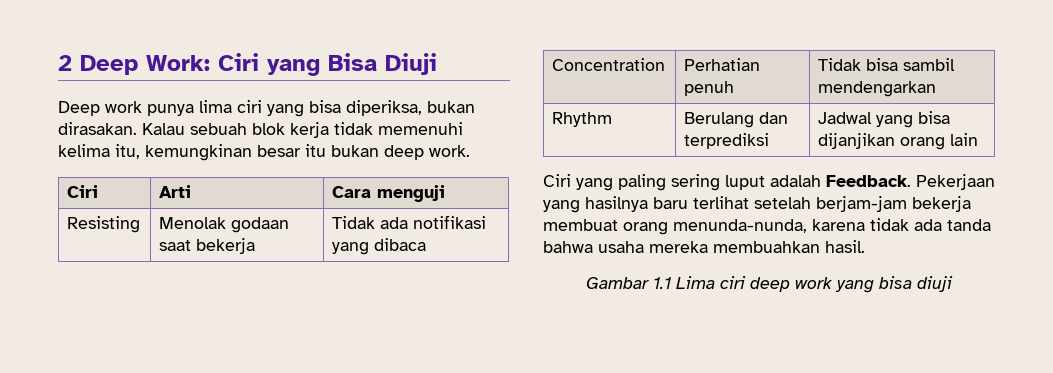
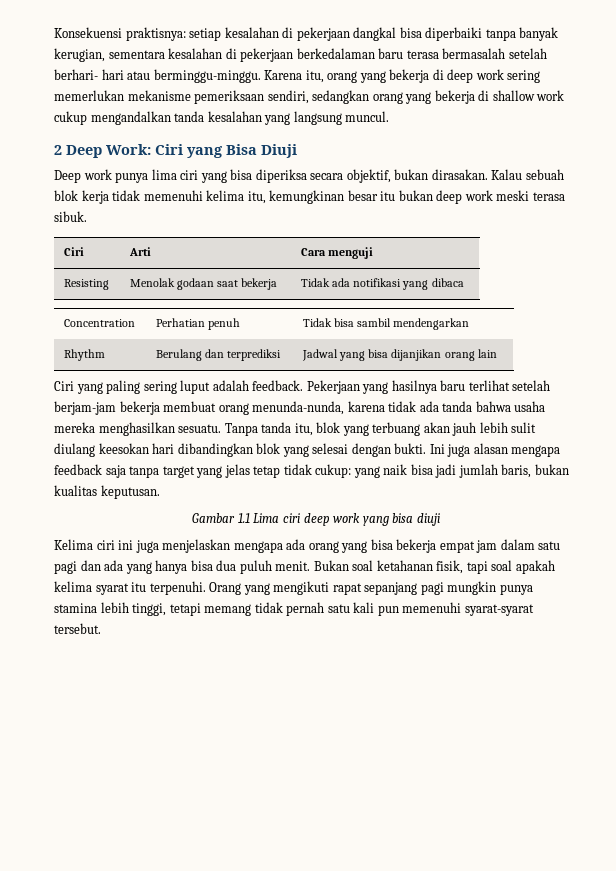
(58, 63) none -> [54,27,559,41] [54,48,547,62] [54,69,541,83] [54,90,565,104] [54,111,390,125] Konsekuensi praktisnya: setiap kesalahan di pekerjaan dangkal bisa diperbaiki tanpa banyak kerugian, sementara kesalahan di pekerjaan berkedalaman baru terasa bermasalah setelah berhari- hari atau berminggu-minggu. Karena itu, orang yang bekerja di deep work sering memerlukan mekanisme pemeriksaan sendiri, sedangkan orang yang bekerja di shallow work cukup mengandalkan tanda kesalahan yang langsung muncul. //
[346,100,422,116] diperiksa, -> [255,169,391,183] diperiksa secara objektif,
[429,145,470,157] work. -> [464,190,565,201] [54,211,87,222] work meski terasa sibuk.
[826,175,911,187] Feedback. -> [252,380,304,391] feedback.
[713,240,865,253] membuahkan hasil. -> [98,422,537,436] [54,443,561,457] [54,464,569,478] [54,485,160,499] menghasilkan sesuatu. Tanpa tanda itu, blok yang terbuang akan jauh lebih sulit diulang keesokan hari dibandingkan blok yang selesai dengan bukti. Ini juga alasan mengapa feedback saja tanpa target yang jelas tetap tidak cukup: yang naik bisa jadi jumlah baris, bukan kualitas keputusan.
(953, 284) none -> [54,539,561,553] [54,560,555,574] [54,581,533,595] [54,602,534,616] [54,623,101,634] // Kelima ciri ini juga menjelaskan mengapa ada orang yang bisa bekerja empat jam dalam satu pagi dan ada yang hanya bisa dua puluh menit. Bukan soal ketahanan fisik, tapi soal apakah kelima syarat itu terpenuhi. Orang yang mengikuti rapat sepanjang pagi mungkin punya stamina lebih tinggi, tetapi memang tidak pernah satu kali pun memenuhi syarat-syarat tersebut.

